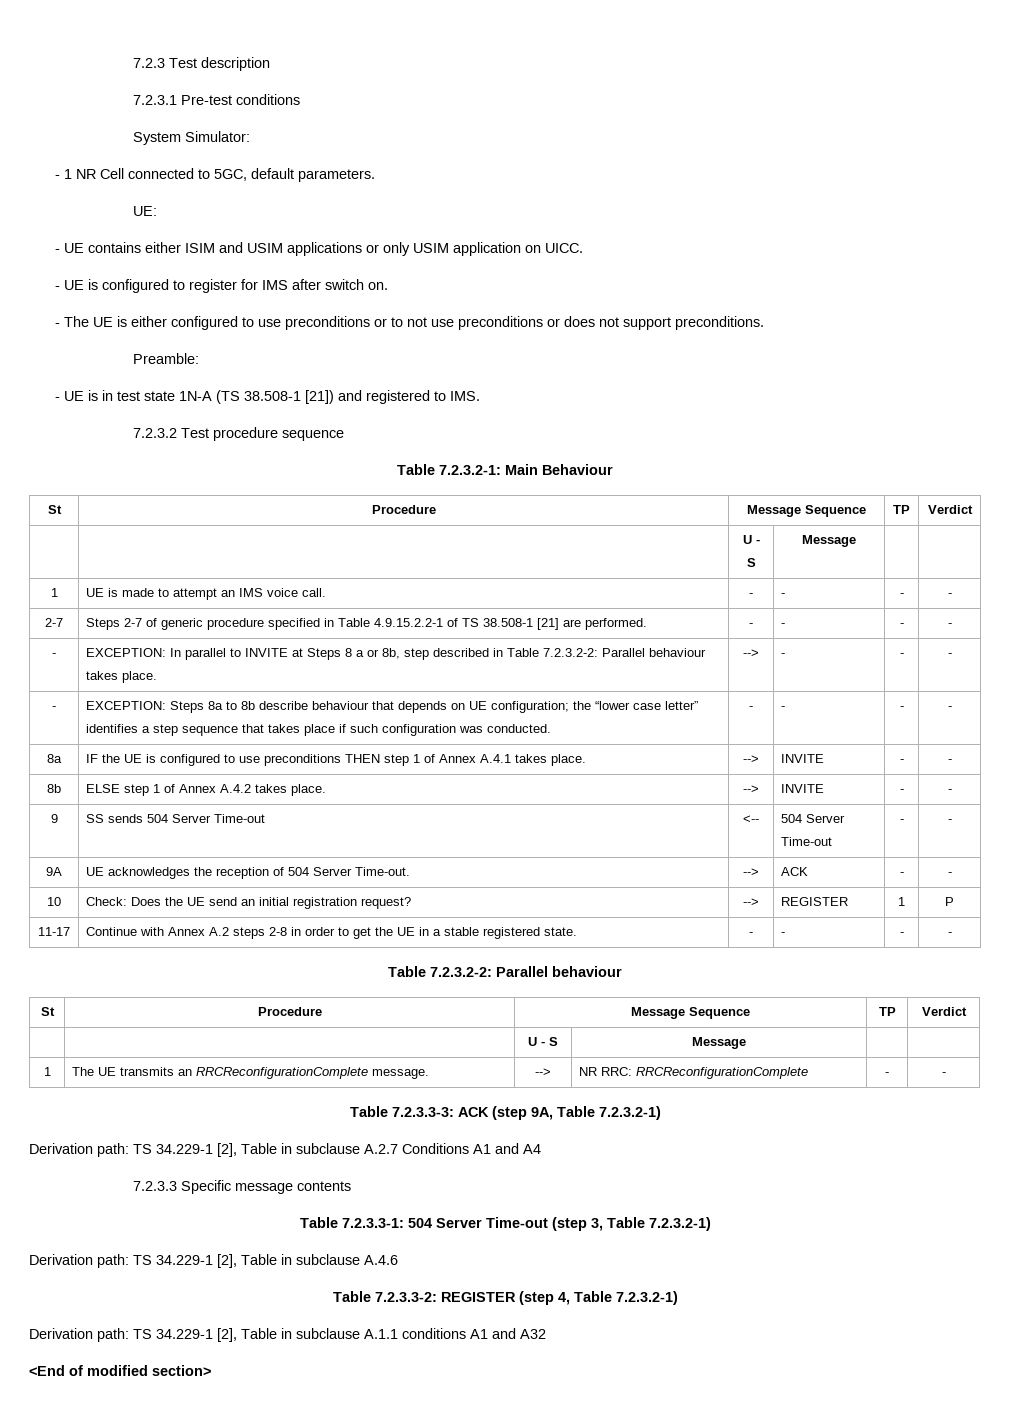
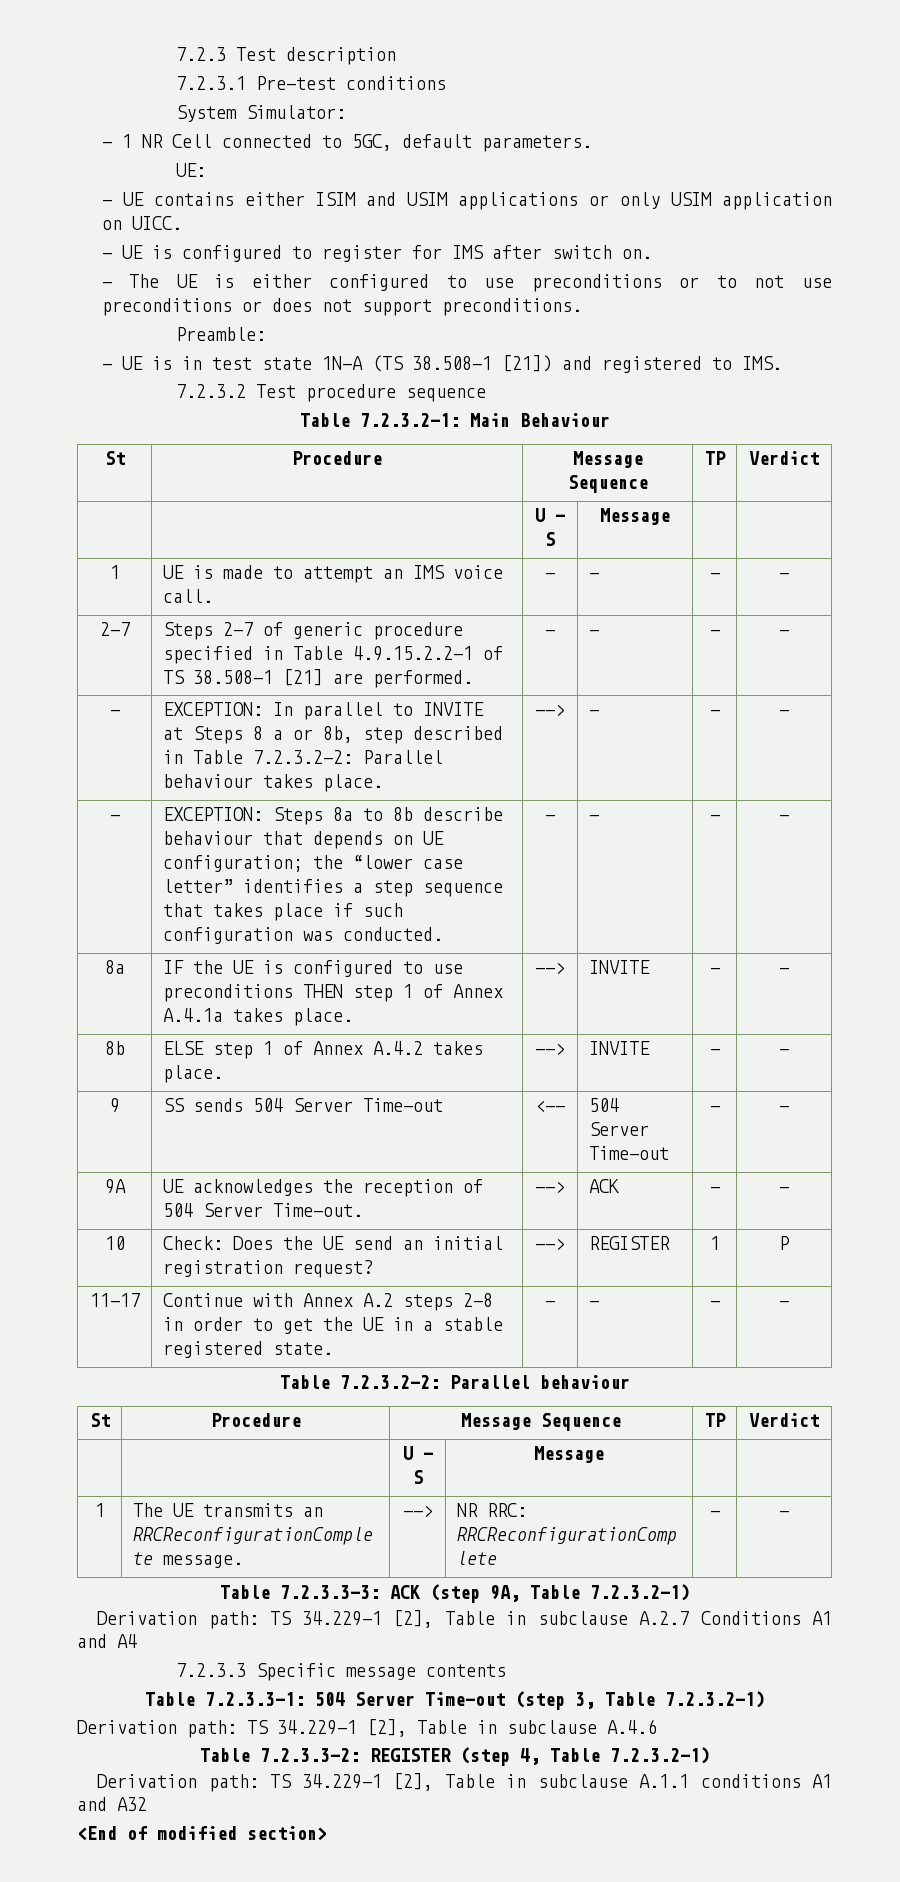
[480,754,512,763] A.4.1 -> [162,1008,223,1022] A.4.1a

